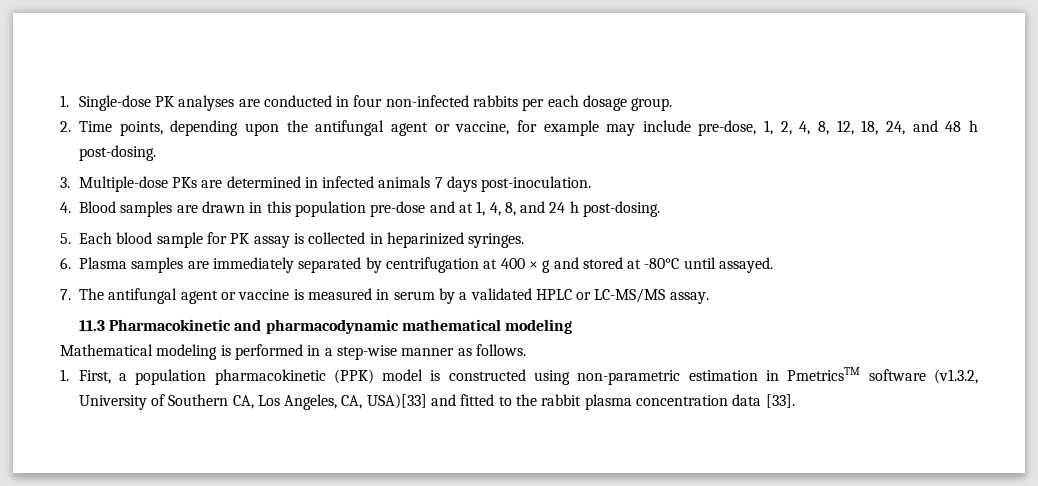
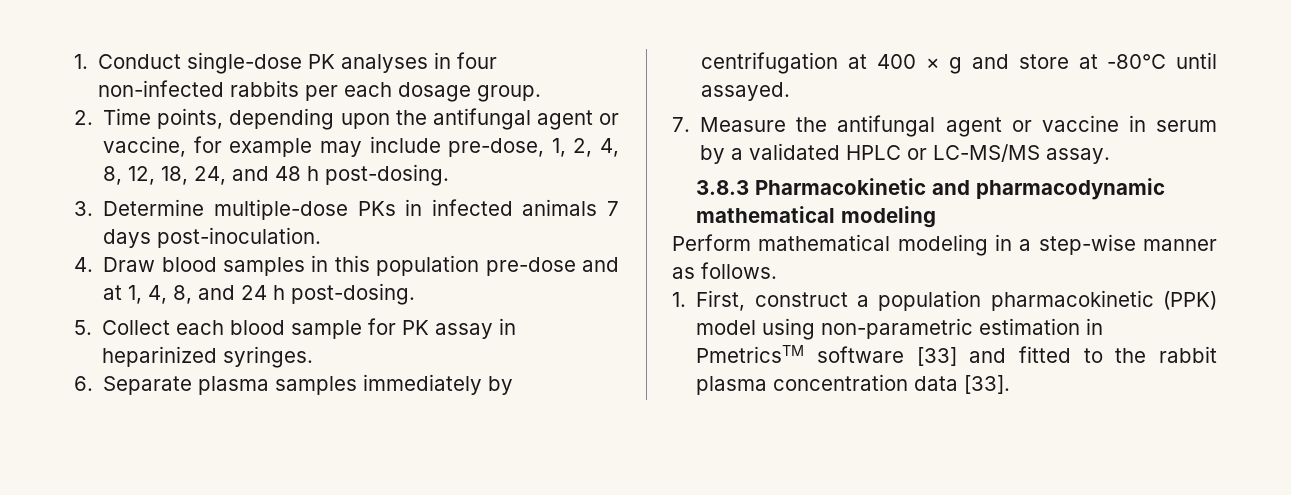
[60,95,332,111] 1. Single-dose PK analyses are conducted -> [74,52,429,74] 1. Conduct single-dose PK analyses
[78,176,301,192] Multiple-dose PKs are determined -> [103,199,396,220] Determine multiple-dose PKs
[79,201,245,217] Blood samples are drawn -> [103,257,306,276] Draw blood samples
[79,232,112,244] Each -> [102,320,225,335] Collect each
[293,232,366,244] is collected -> (494, 331) none
[79,257,362,273] Plasma samples are immediately separated -> [103,374,483,395] Separate plasma samples immediately
[582,257,623,269] stored -> [1018,54,1069,69] store
[79,288,104,300] The -> [700,117,828,132] Measure the
[293,288,372,300] is measured -> (1119, 123) none
[78,320,105,331] 11.3 -> [696,180,750,195] 3.8.3
[60,344,303,360] Mathematical modeling is performed -> [672,234,988,256] Perform mathematical modeling
(111, 377) none -> [754,292,848,307] construct
[430,369,526,381] is constructed -> (757, 327) none
[933,369,978,384] [78,394,427,410] (v1.3.2, University of Southern CA, Los Angeles, CA, USA)[33] -> [916,347,957,366] [33]

